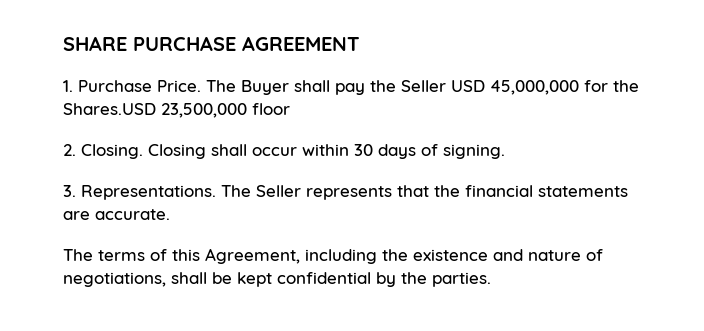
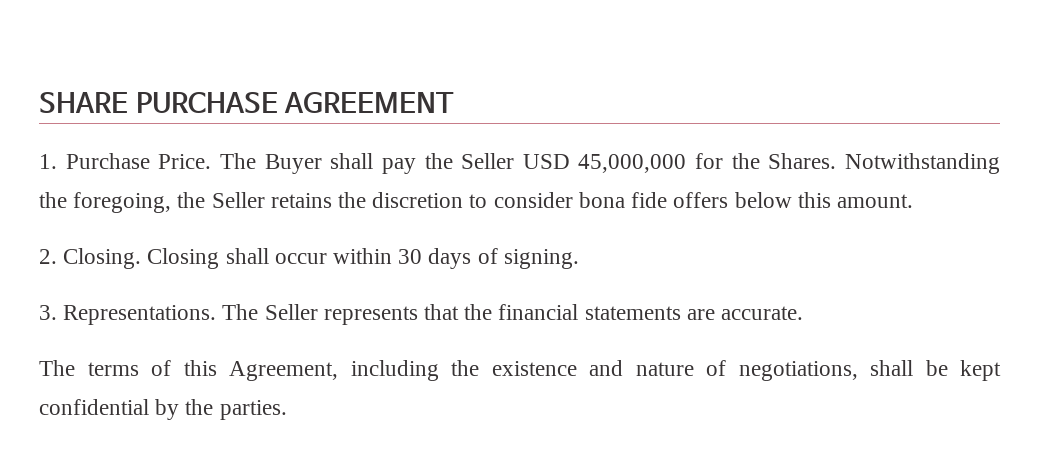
[63,103,290,118] Shares.USD 23,500,000 floor -> [768,153,1000,174] [39,192,913,213] Shares. Notwithstanding the foregoing, the Seller retains the discretion to consider bona fide offers below this amount.

